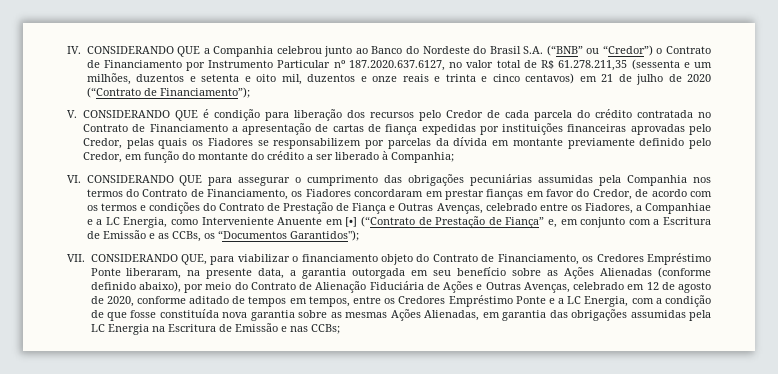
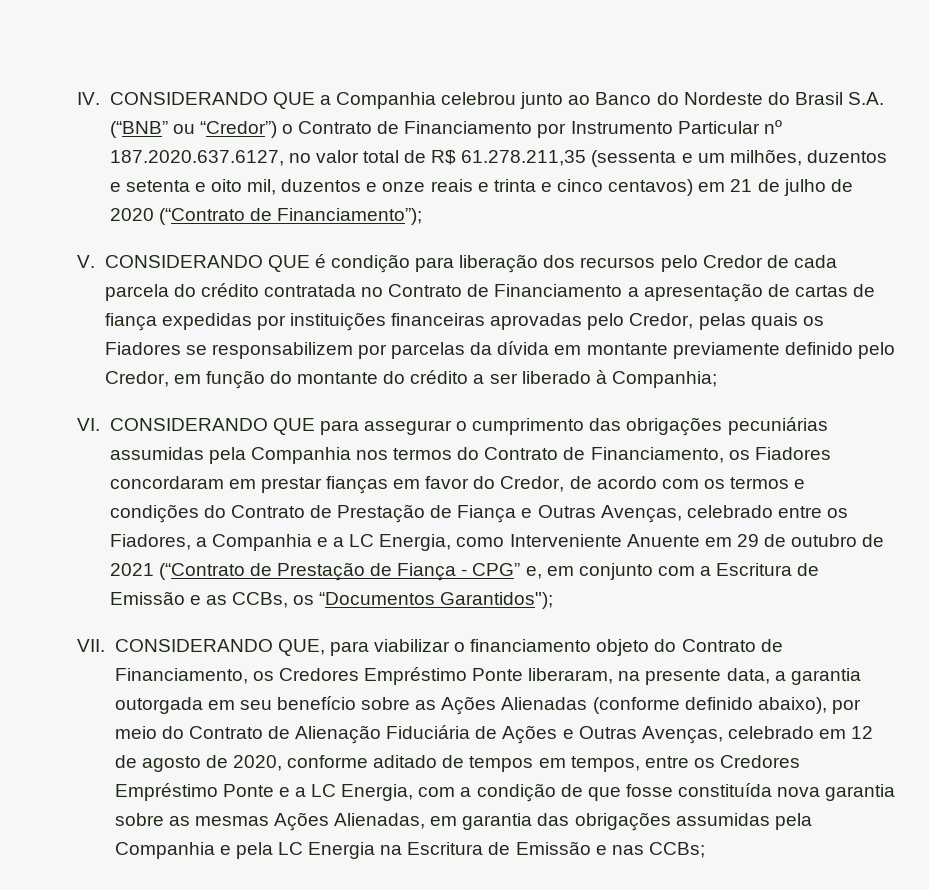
[645,203,711,214] Companhiae -> [211,534,312,551] Companhia
[345,217,358,227] [•] -> [736,534,885,547] [109,563,154,576] 29 de outubro de 2021
[505,217,545,228] Fiança” -> [397,563,521,581] Fiança - CPG”
(711, 315) none -> [114,842,273,859] Companhia e pela

